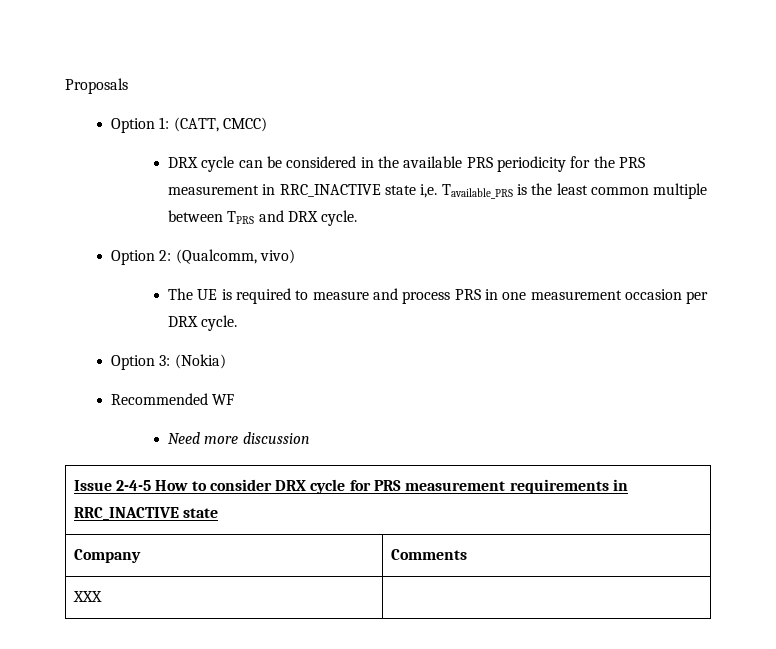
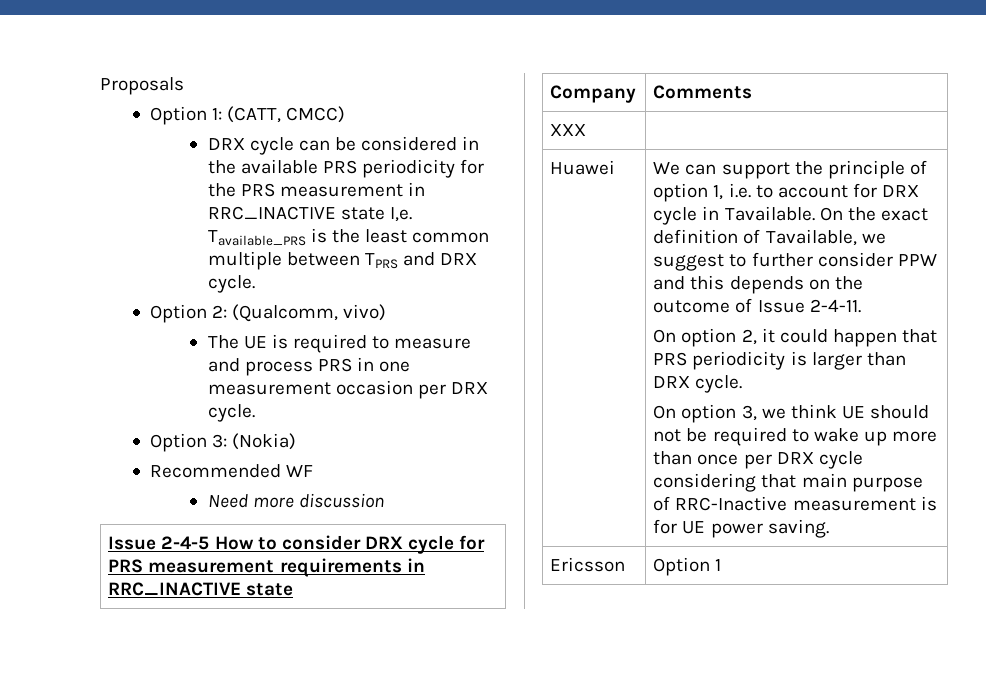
[420,184,438,198] i,e. -> [389,207,412,222] I,e.
(102, 596) none -> [550,160,616,175] [653,160,927,179] [653,183,920,202] [653,206,928,225] [653,229,886,246] [653,252,937,271] [653,275,863,294] [653,298,861,313] [653,328,938,347] [653,351,906,370] [653,375,743,393] [653,404,930,423] [653,427,938,446] [653,451,863,469] [653,473,923,492] [653,496,937,511] [653,519,829,538] [550,557,626,572] [653,557,722,576] // Huawei | We can support the principle of option 1, i.e. to account for DRX cycle in Tavailable. On the exact definition of Tavailable, we suggest to further consider PPW and this depends on the outcome of Issue 2-4-11. // On option 2, it could happen that PRS periodicity is larger than DRX cycle. // On option 3, we think UE should not be required to wake up more than once per DRX cycle considering that main purpose of RRC-Inactive measurement is for UE power saving. // Ericsson | Option 1

